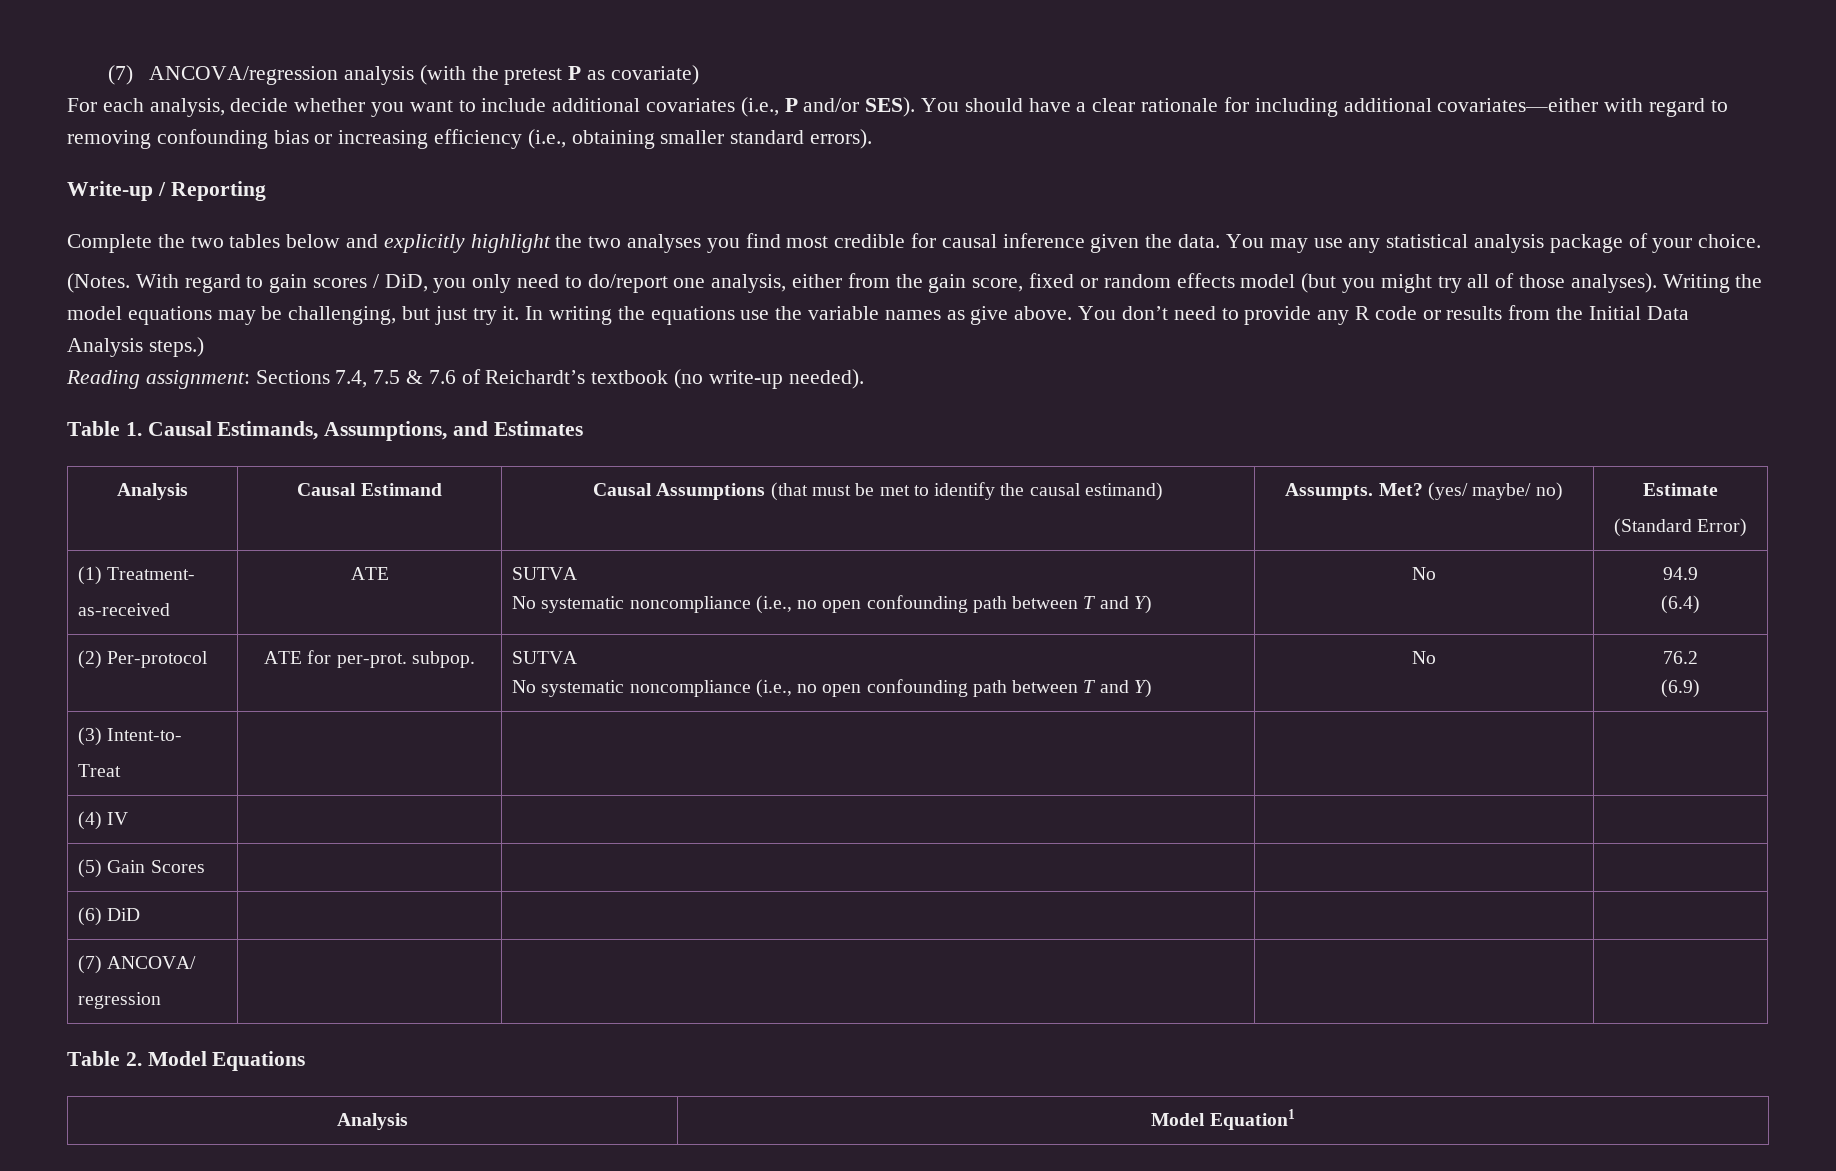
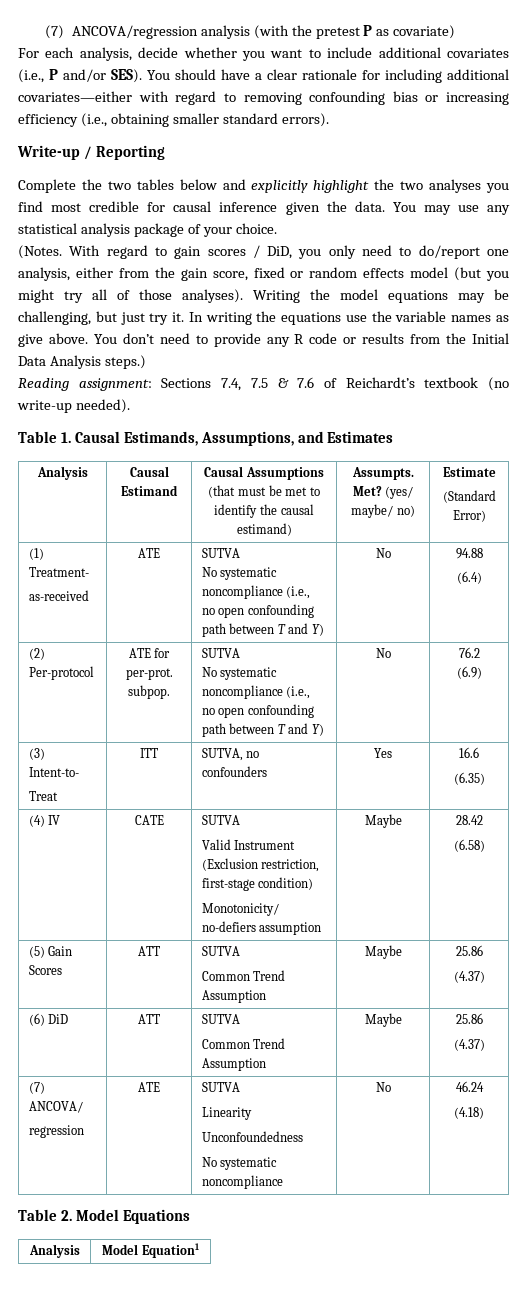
[1663,567,1698,580] 94.9 -> [455,548,483,559] 94.88
[78,811,129,830] [78,859,205,878] [78,907,141,926] [78,955,197,974] [78,992,162,1009] | | | // (4) IV | | | | // (5) Gain Scores | | | | // (6) DiD | | | | // (7) ANCOVA/ // regression | | | | -> [140,748,158,758] [201,748,260,761] [201,766,267,777] [374,748,392,758] [459,747,479,758] [453,772,485,785] [28,815,61,827] [134,815,164,825] [201,815,240,825] [201,839,296,850] [201,858,320,872] [201,877,314,891] [201,903,279,916] [201,921,322,935] [364,814,402,828] [455,815,483,825] [453,839,485,852] [28,946,73,958] [28,965,62,975] [138,946,160,956] [201,946,240,956] [201,970,286,981] [201,990,266,1003] [364,945,402,959] [455,945,483,956] [453,971,485,983] [28,1013,69,1026] [138,1014,160,1024] [201,1014,240,1024] [201,1038,286,1049] [201,1058,266,1071] [364,1013,402,1027] [455,1013,483,1024] [453,1039,485,1051] [28,1082,45,1094] [28,1101,83,1113] [28,1125,84,1138] [138,1082,160,1092] [201,1082,240,1092] [201,1107,252,1120] [201,1131,303,1142] [201,1157,278,1170] [201,1175,283,1189] [375,1082,391,1092] [455,1081,484,1092] [454,1107,484,1119] ITT | SUTVA, no confounders | Yes | 16.6 // (6.35) // (4) IV | CATE | SUTVA // Valid Instrument (Exclusion restriction, first-stage condition) // Monotonicity/ no-defiers assumption | Maybe | 28.42 // (6.58) // (5) Gain Scores | ATT | SUTVA // Common Trend Assumption | Maybe | 25.86 // (4.37) // (6) DiD | ATT | SUTVA // Common Trend Assumption | Maybe | 25.86 // (4.37) // (7) ANCOVA/ // regression | ATE | SUTVA // Linearity // Unconfoundedness // No systematic noncompliance | No | 46.24 // (4.18)

